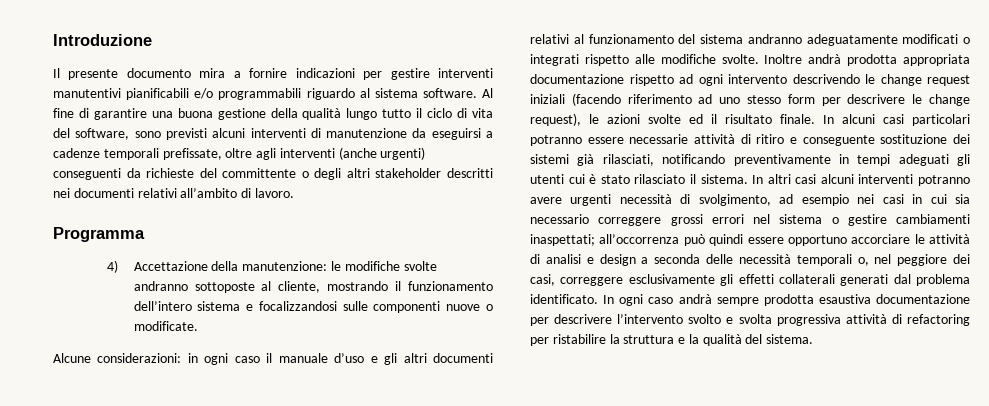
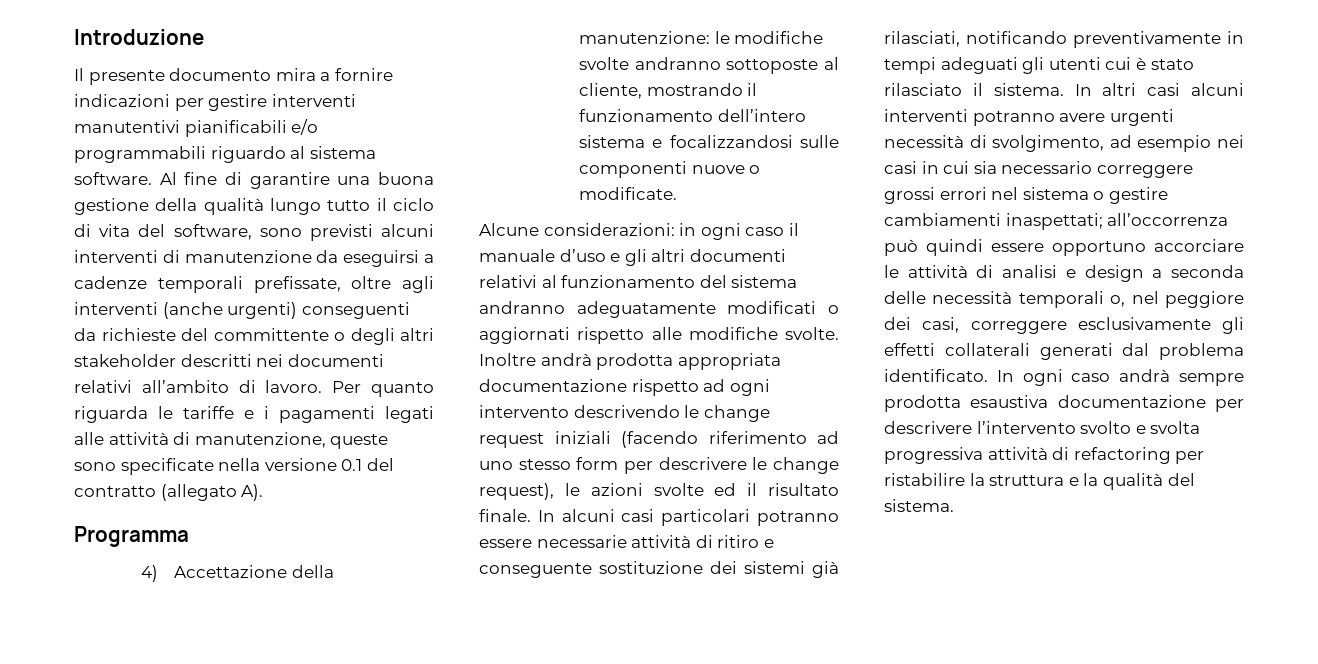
(294, 193) none -> [332,381,435,397] [74,406,434,423] [74,432,389,449] [74,458,394,475] [74,484,264,501] Per quanto riguarda le tariffe e i pagamenti legati alle attività di manutenzione, queste sono specificate nella versione 0.1 del contratto (allegato A).
[530,54,579,66] integrati -> [479,327,570,344] aggiornati

